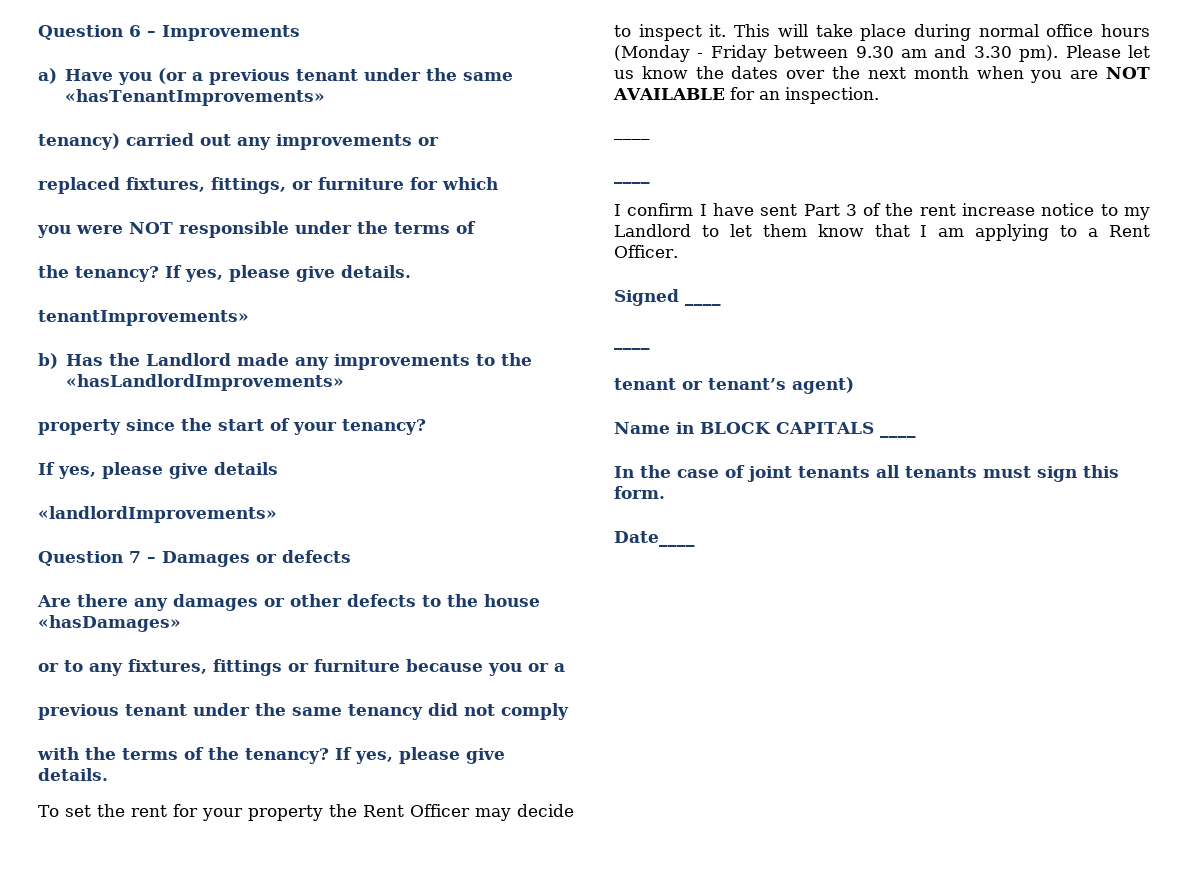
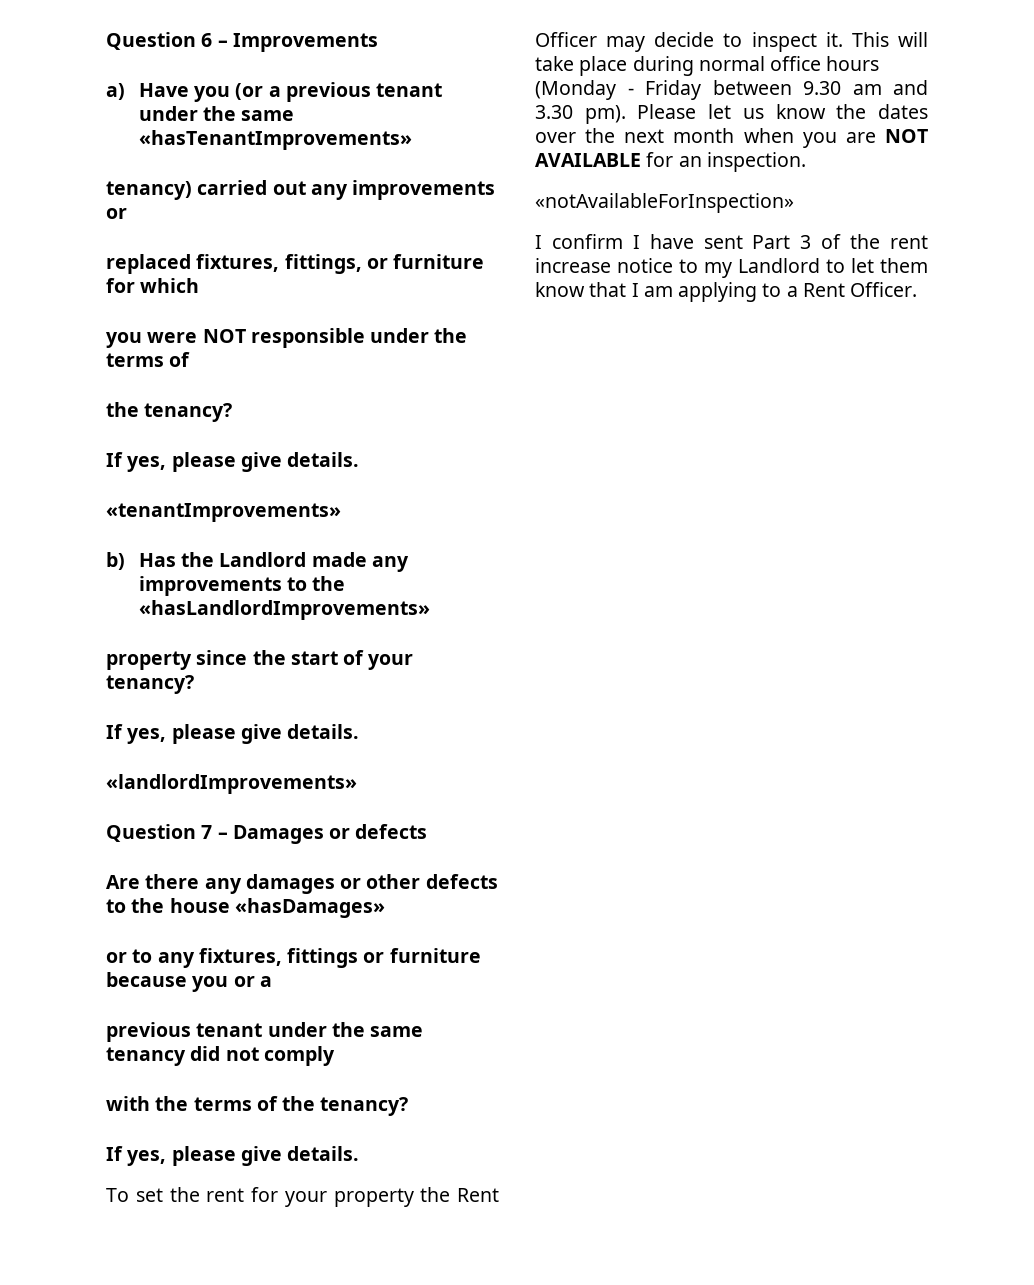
[165,265,411,282] [38,310,249,326] If yes, please give details. // tenantImprovements» -> [106,452,360,472] [106,503,341,522] // If yes, please give details. // «tenantImprovements»
[214,462,278,475] details -> [287,724,360,739] details.
(329, 756) none -> (409, 1106) //
[614,136,650,140] [614,180,650,184] ____ // ____ -> [535,193,794,213] «notAvailableForInspection»
[614,289,721,306] [614,346,650,350] [614,377,854,394] [614,422,874,434] [879,434,916,438] [614,465,1119,482] [614,486,665,499] [614,531,695,547] // Signed ____ // ____ // tenant or tenant’s agent) // Name in BLOCK CAPITALS ____ // In the case of joint tenants all tenants must sign this form. // Date____ -> (918, 289) none

